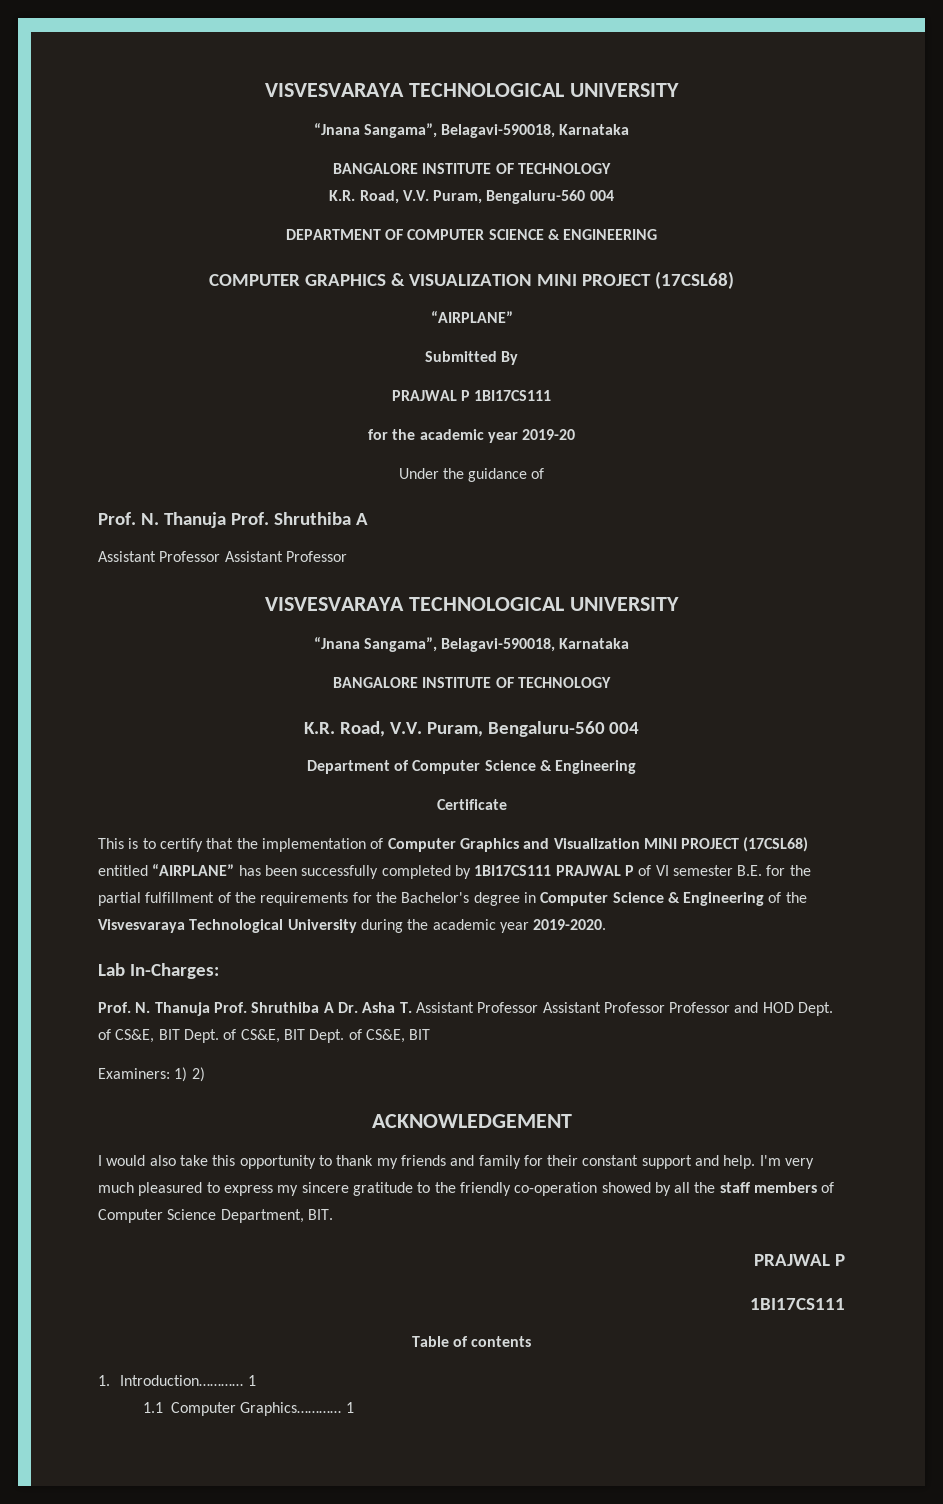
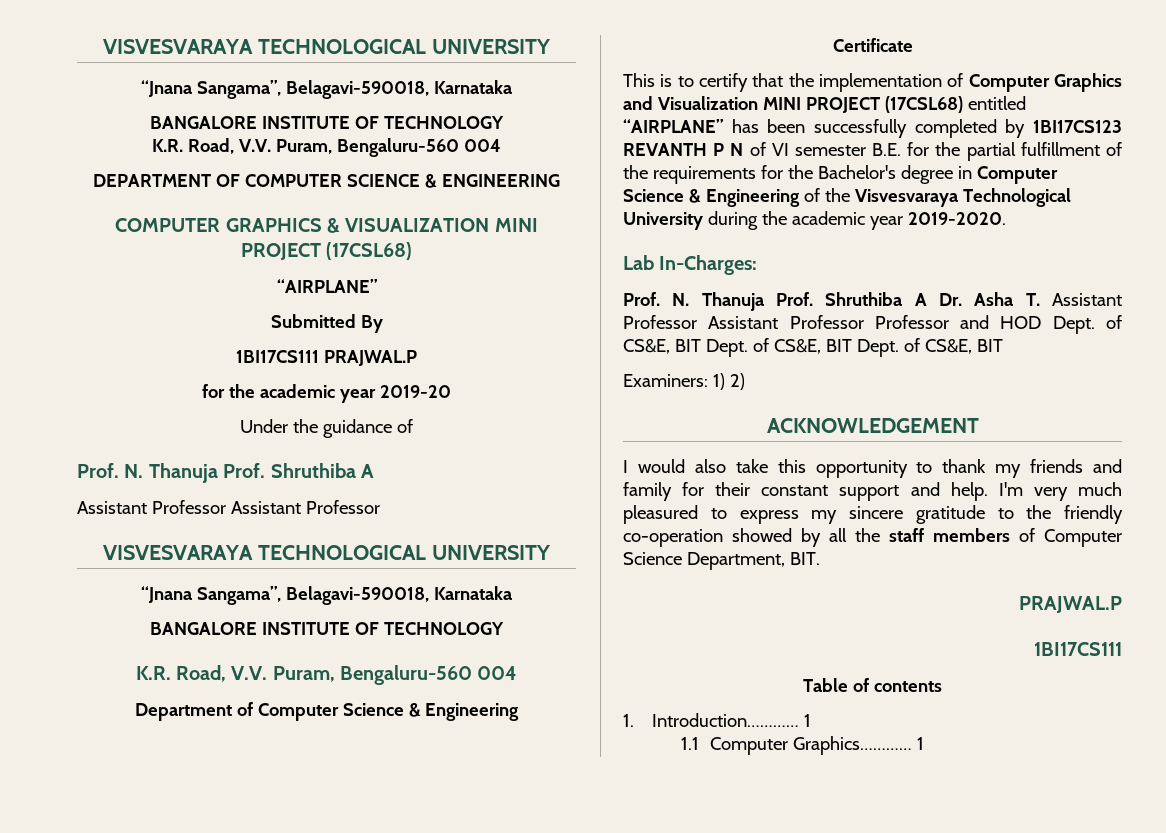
[391,390,552,401] PRAJWAL P 1BI17CS111 -> [235,350,418,366] 1BI17CS111 PRAJWAL.P
[474,865,634,876] 1BI17CS111 PRAJWAL P -> [1033,120,1122,133] [623,143,744,156] 1BI17CS123 REVANTH P N
[754,1254,845,1266] PRAJWAL P -> [1019,596,1123,613] PRAJWAL.P

